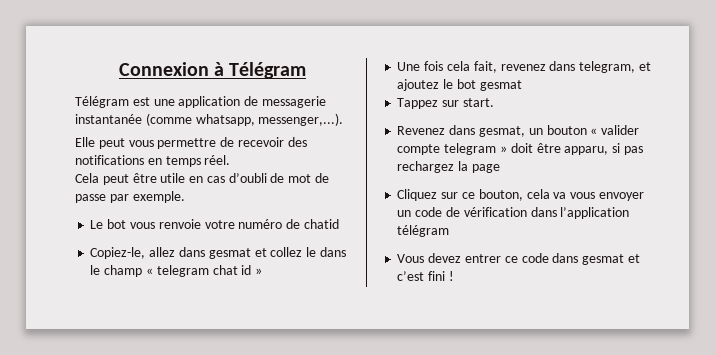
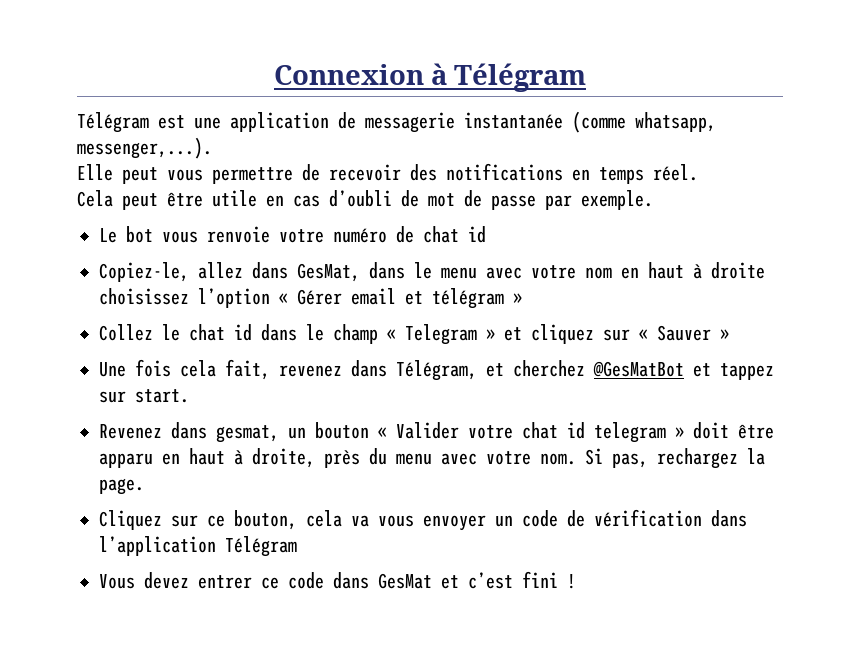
[303,219,339,229] chatid -> [423,226,486,243] chat id
[208,247,346,259] [90,265,252,277] gesmat et collez le dans le champ « telegram chat id -> [297,262,765,282] [99,288,522,309] [99,324,711,345] GesMat, dans le menu avec votre nom en haut à droite choisissez l’option « Gérer email et télégram » // Collez le chat id dans le champ « Telegram » et cliquez sur « Sauver
[579,61,651,73] [397,79,522,91] [397,98,439,109] telegram, et ajoutez le bot gesmat // Tappez -> [396,360,774,381] Télégram, et cherchez @GesMatBot et tappez
[601,125,640,135] [397,143,643,155] valider compte telegram » doit être apparu, si pas -> [396,422,774,443] [99,448,648,468] Valider votre chat id telegram » doit être apparu en haut à droite, près du menu avec votre nom. Si pas,
[471,164,500,173] page -> [99,478,144,495] page.
[397,225,450,237] télégram -> [225,536,297,557] Télégram
[582,254,625,265] gesmat -> [378,573,432,589] GesMat

